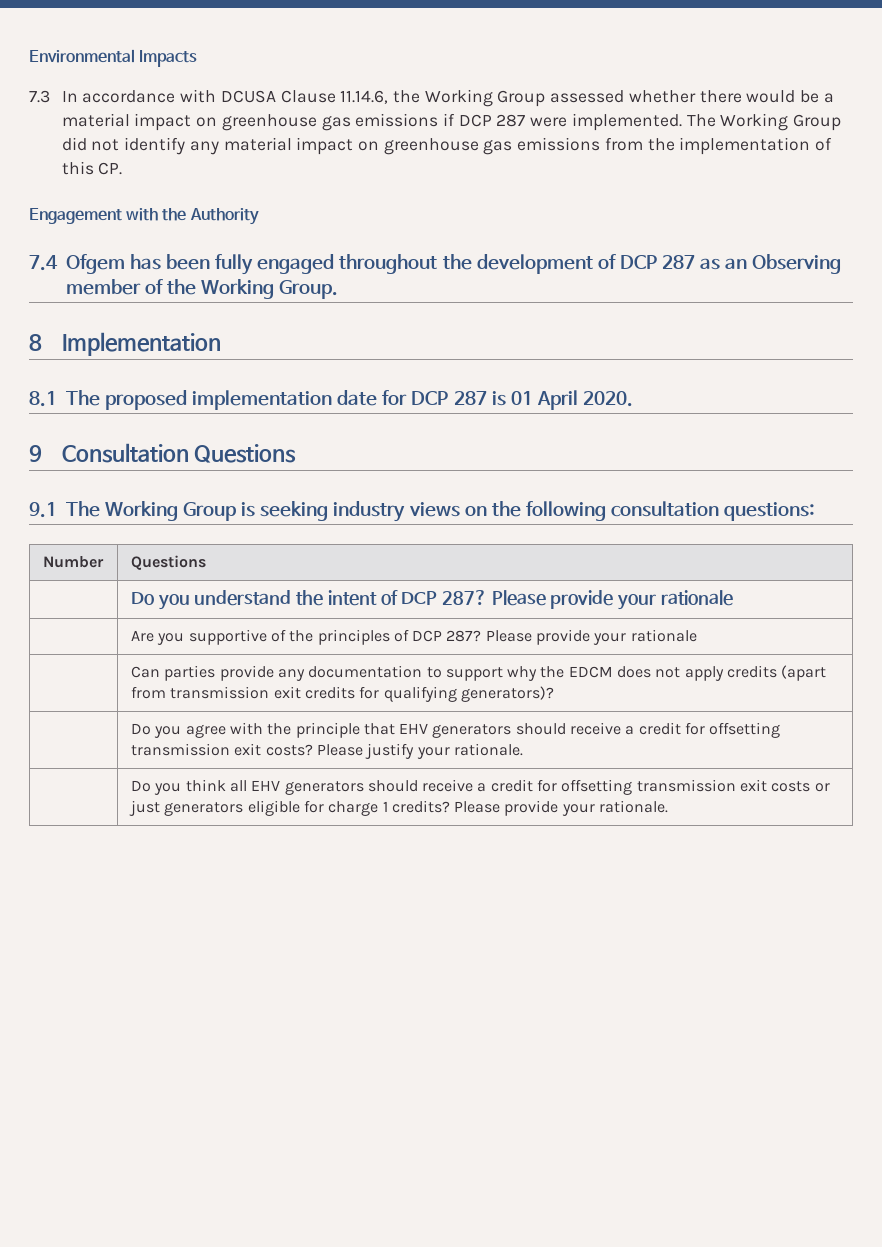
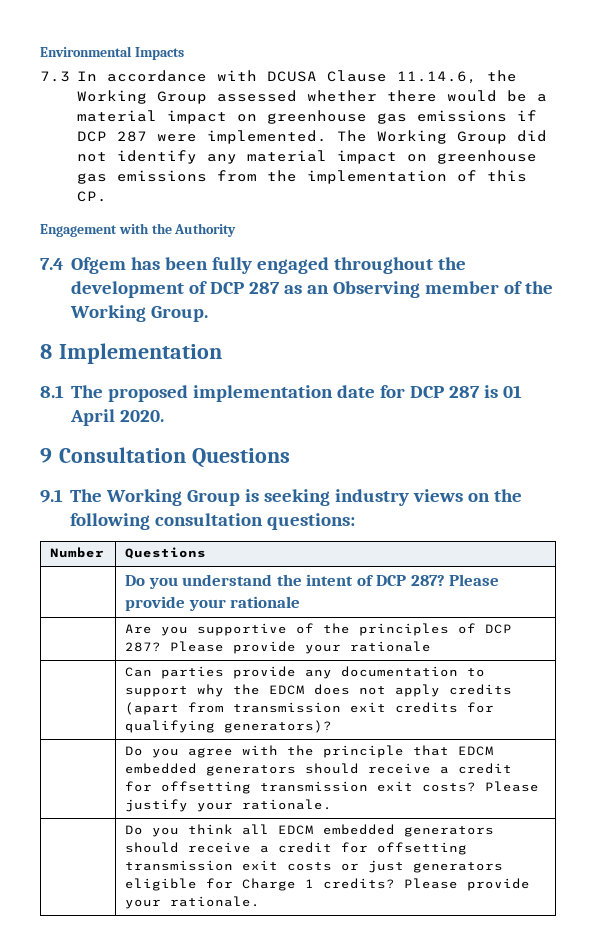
[399,723,429,734] EHV -> [458,746,495,756] [125,763,198,774] EDCM embedded
[251,780,281,791] EHV -> [278,824,396,835] EDCM embedded
[328,801,379,816] charge -> [242,878,297,891] Charge

